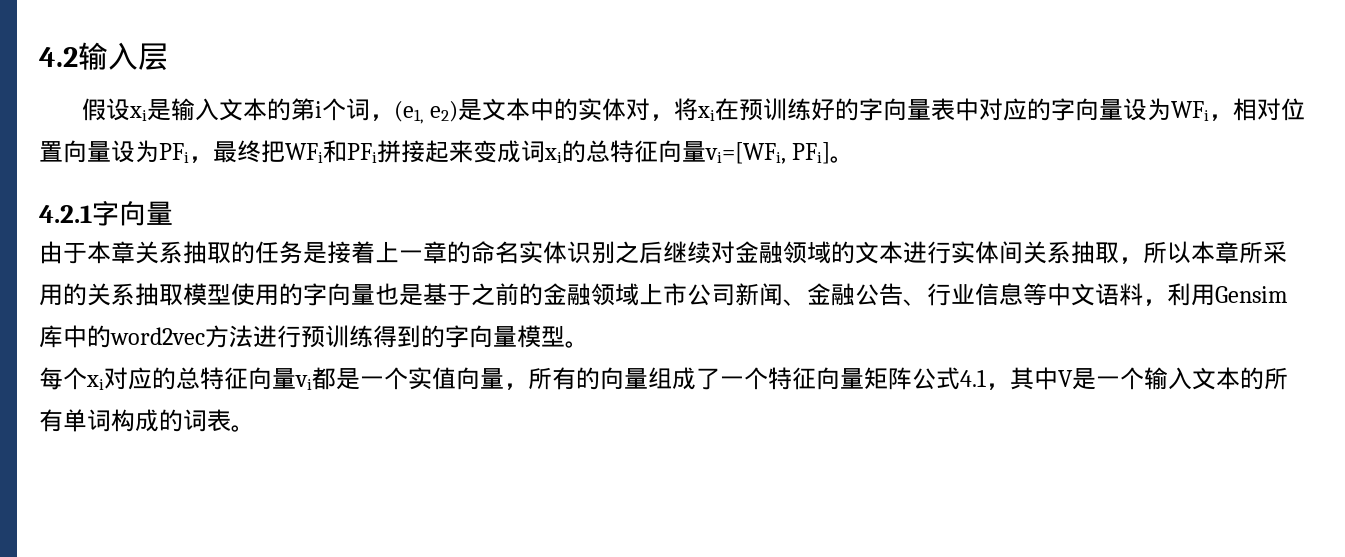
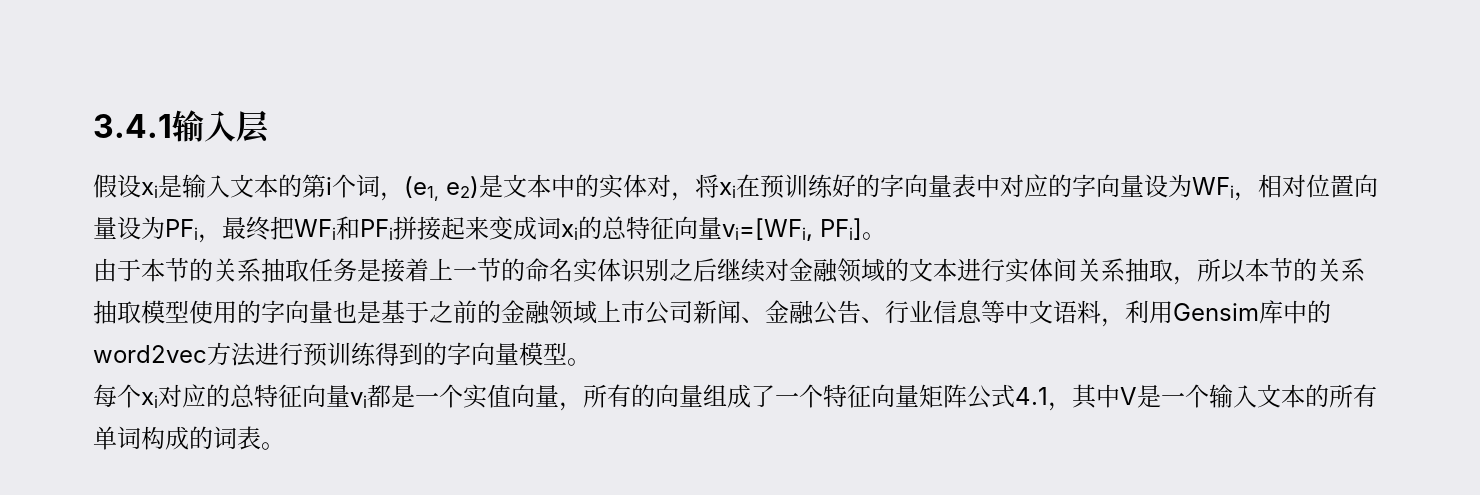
[39,47,78,67] 4.2 -> [93,114,172,138] 3.4.1
[39,200,173,226] // 4.2.1字向量 -> (886, 236) none
[111,241,255,264] 章关系抽取的 -> [165,258,309,282] 节的关系抽取
[423,241,447,264] 章 -> [477,258,501,282] 节
[1215,241,1287,264] [39,284,63,306] 章所采用 -> [1269,258,1293,282] 节

